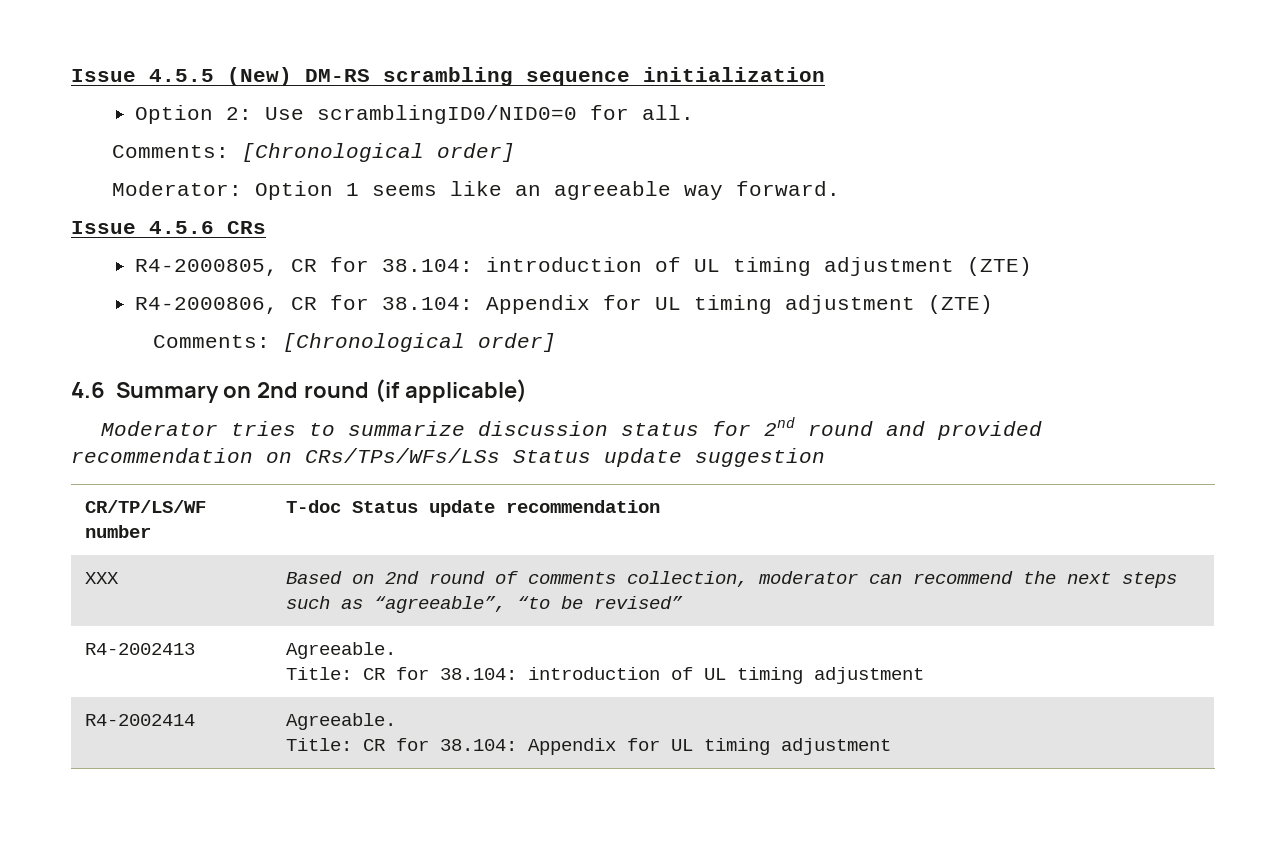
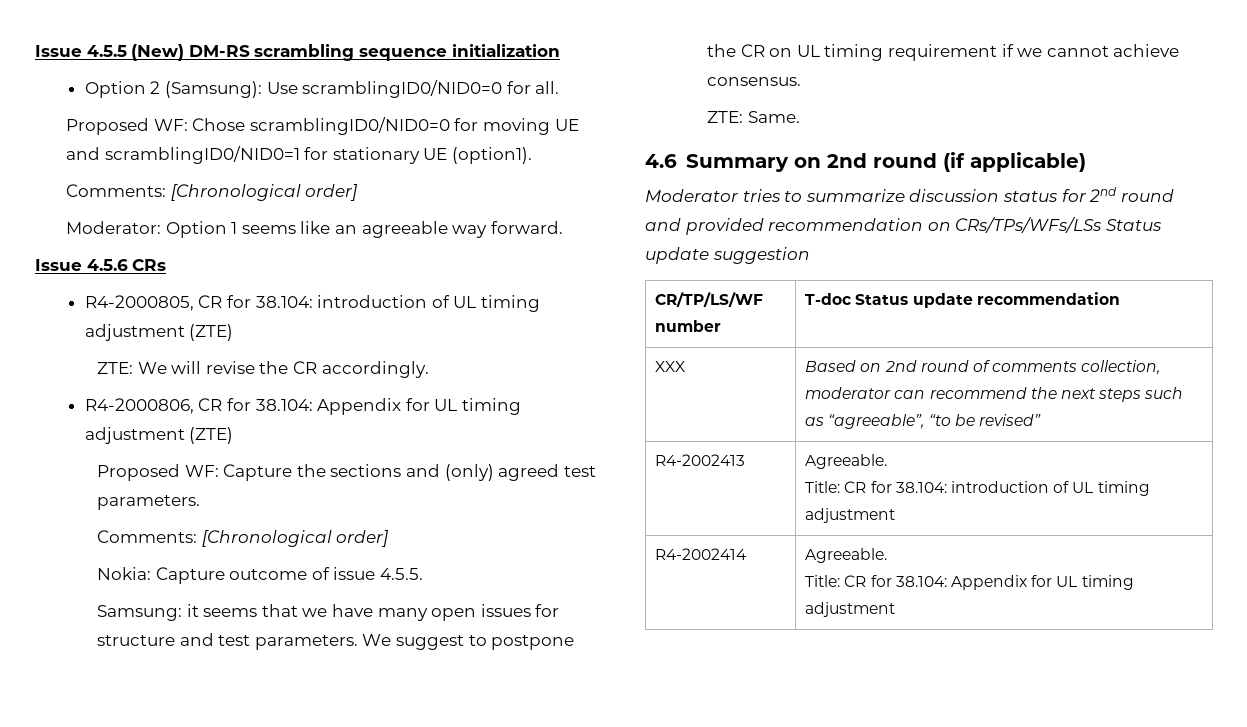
[226,107,253,120] 2: -> [150,81,262,98] 2 (Samsung):
(695, 112) none -> [66,117,579,135] [66,146,532,164] // Proposed WF: Chose scramblingID0/NID0=0 for moving UE and scramblingID0/NID0=1 for stationary UE (option1).
(1033, 266) none -> [97,361,429,378] // ZTE: We will revise the CR accordingly.
[153,333,557,352] Comments: [Chronological order] -> [97,464,596,481] [97,495,201,510] [97,530,390,547] [97,567,423,584] [97,604,560,621] [97,633,575,650] [707,44,1180,61] [707,77,802,86] [707,111,800,123] Proposed WF: Capture the sections and (only) agreed test parameters. // Comments: [Chronological order] // Nokia: Capture outcome of issue 4.5.5. // Samsung: it seems that we have many open issues for structure and test parameters. We suggest to postpone the CR on UL timing requirement if we cannot achieve consensus. // ZTE: Same.

